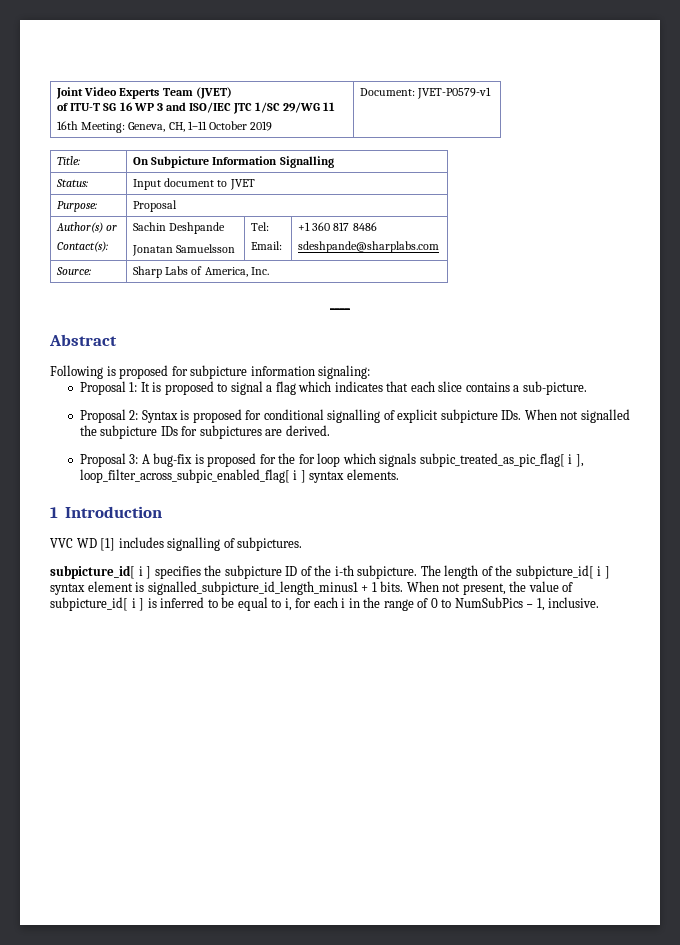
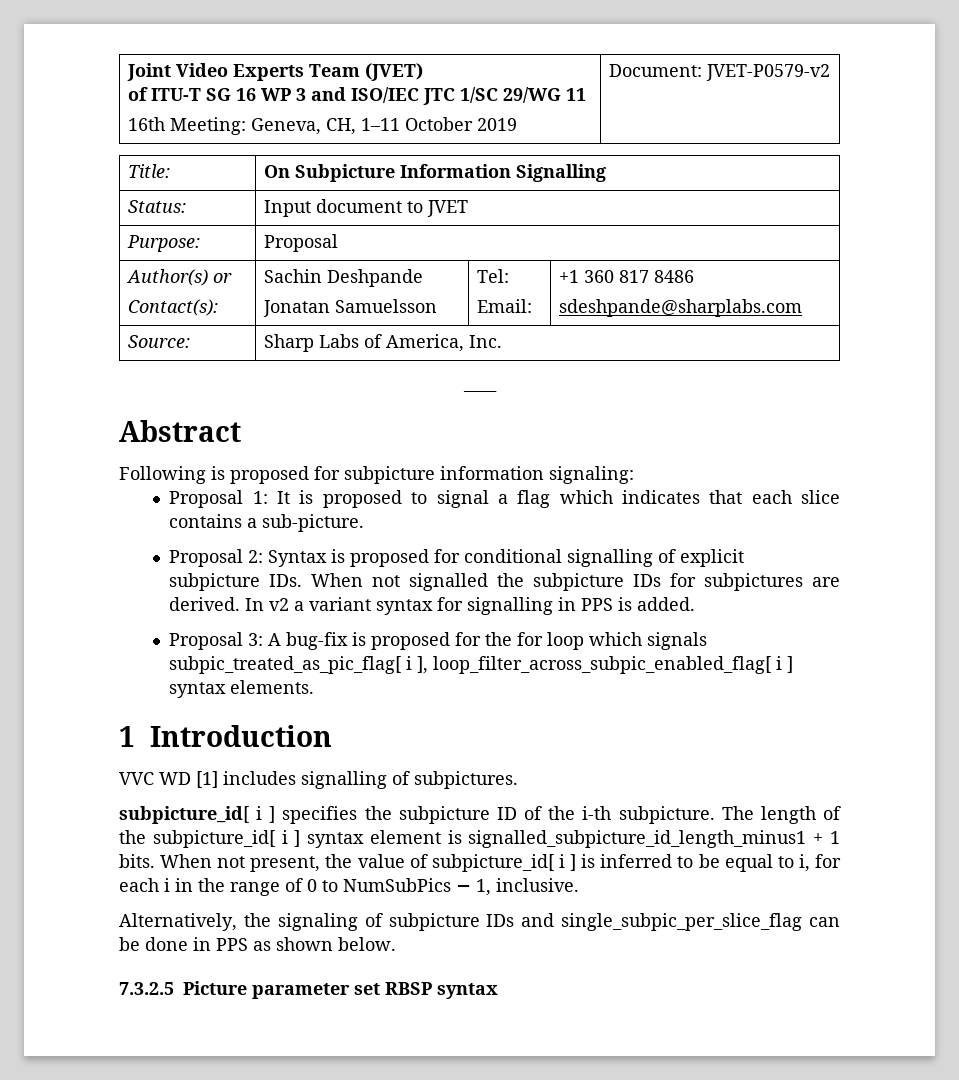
[417,87,492,99] JVET-P0579-v1 -> [706,64,831,81] JVET-P0579-v2
(330, 430) none -> [245,597,696,615] In v2 a variant syntax for signalling in PPS is added.
(600, 602) none -> [119,913,840,931] [119,937,396,951] [119,981,498,999] // Alternatively, the signaling of subpicture IDs and single_subpic_per_slice_flag can be done in PPS as shown below. // 7.3.2.5 Picture parameter set RBSP syntax

